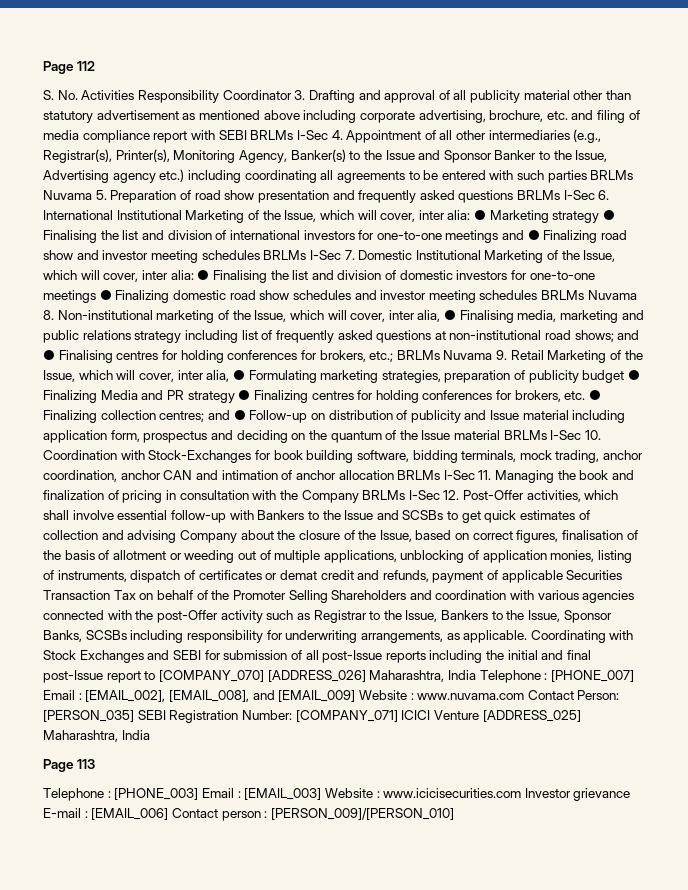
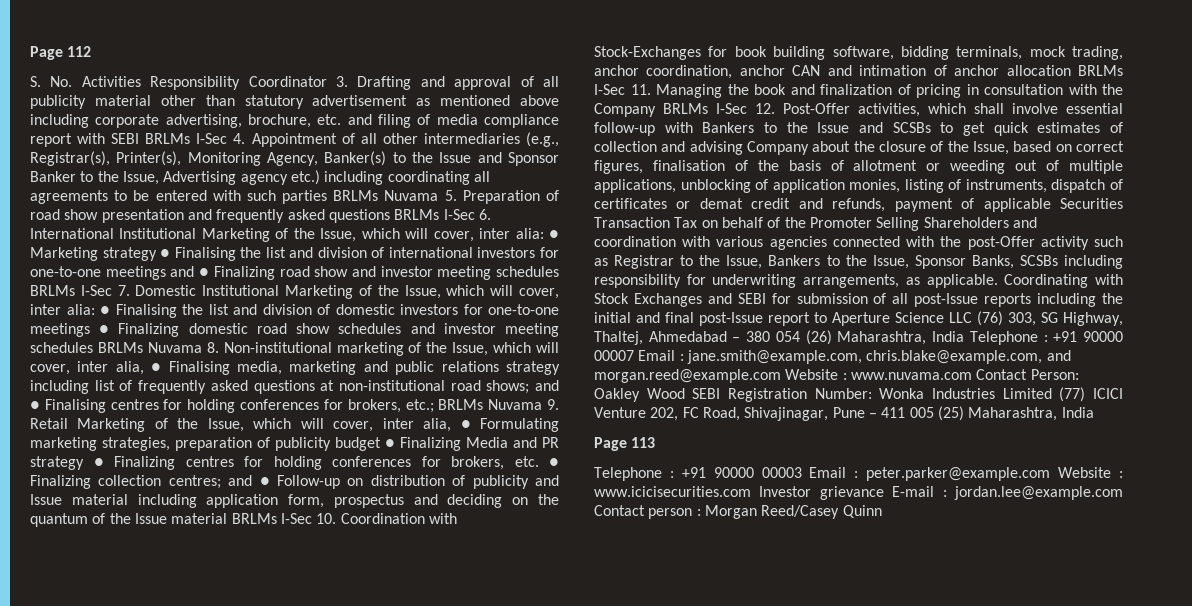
[158,670,634,683] [43,690,356,702] [COMPANY_070] [ADDRESS_026] Maharashtra, India Telephone : [PHONE_007] Email : [EMAIL_002], [EMAIL_008], and [EMAIL_009] -> [832,311,1123,326] [594,330,1123,345] [594,350,1071,364] [594,369,781,383] Aperture Science LLC (76) 303, SG Highway, Thaltej, Ahmedabad – 380 054 (26) Maharashtra, India Telephone : +91 90000 00007 Email : jane.smith@example.com, chris.blake@example.com, and morgan.reed@example.com
[43,710,134,722] [PERSON_035] -> [594,388,685,402] Oakley Wood
[295,710,581,722] [COMPANY_071] ICICI Venture [ADDRESS_025] -> [879,387,1123,402] [594,406,964,421] Wonka Industries Limited (77) ICICI Venture 202, FC Road, Shivajinagar, Pune – 411 005 (25)
[114,788,322,800] [PHONE_003] Email : [EMAIL_003] -> [681,467,1051,481] +91 90000 00003 Email : peter.parker@example.com
[91,808,169,820] [EMAIL_006] -> [954,486,1123,500] jordan.lee@example.com
[270,808,454,820] [PERSON_009]/[PERSON_010] -> [704,505,882,519] Morgan Reed/Casey Quinn

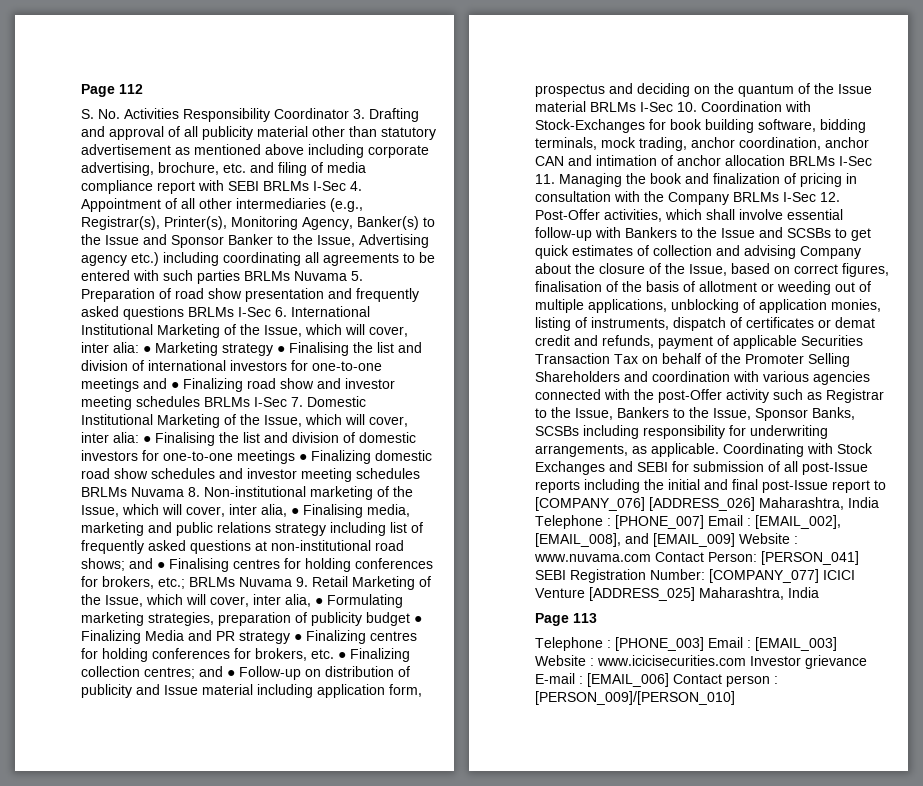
[832,311,1123,326] [594,330,1123,345] [594,350,1071,364] [594,369,781,383] Aperture Science LLC (76) 303, SG Highway, Thaltej, Ahmedabad – 380 054 (26) Maharashtra, India Telephone : +91 90000 00007 Email : jane.smith@example.com, chris.blake@example.com, and morgan.reed@example.com -> [535,497,879,511] [535,515,841,529] [535,533,735,547] [COMPANY_076] [ADDRESS_026] Maharashtra, India Telephone : [PHONE_007] Email : [EMAIL_002], [EMAIL_008], and [EMAIL_009]
[594,388,685,402] Oakley Wood -> [761,551,859,565] [PERSON_041]
[879,387,1123,402] [594,406,964,421] Wonka Industries Limited (77) ICICI Venture 202, FC Road, Shivajinagar, Pune – 411 005 (25) -> [709,569,855,583] [535,587,695,601] [COMPANY_077] ICICI Venture [ADDRESS_025]
[681,467,1051,481] +91 90000 00003 Email : peter.parker@example.com -> [615,637,837,651] [PHONE_003] Email : [EMAIL_003]
[954,486,1123,500] jordan.lee@example.com -> [587,673,669,687] [EMAIL_006]
[704,505,882,519] Morgan Reed/Casey Quinn -> [535,691,735,705] [PERSON_009]/[PERSON_010]

